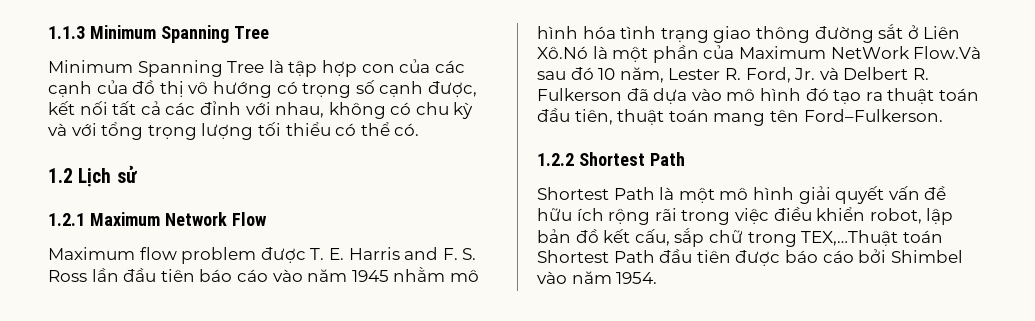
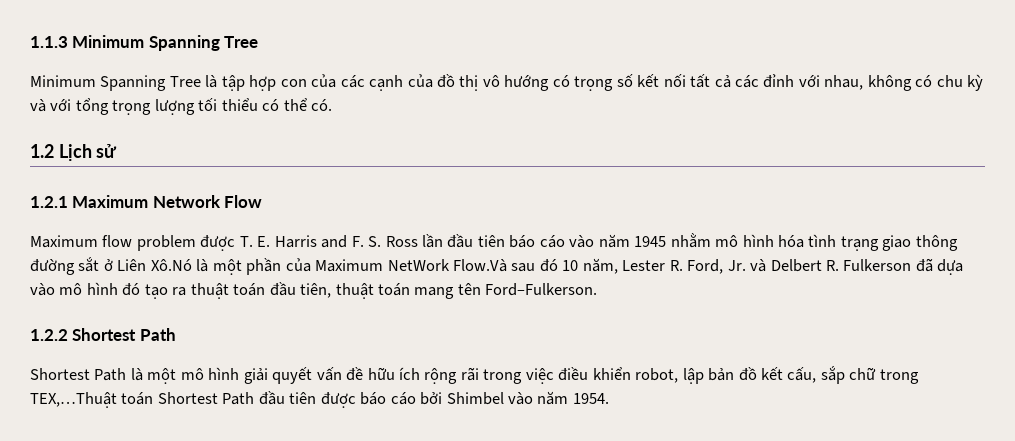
[379,81,477,97] cạnh được, -> (633, 80) none

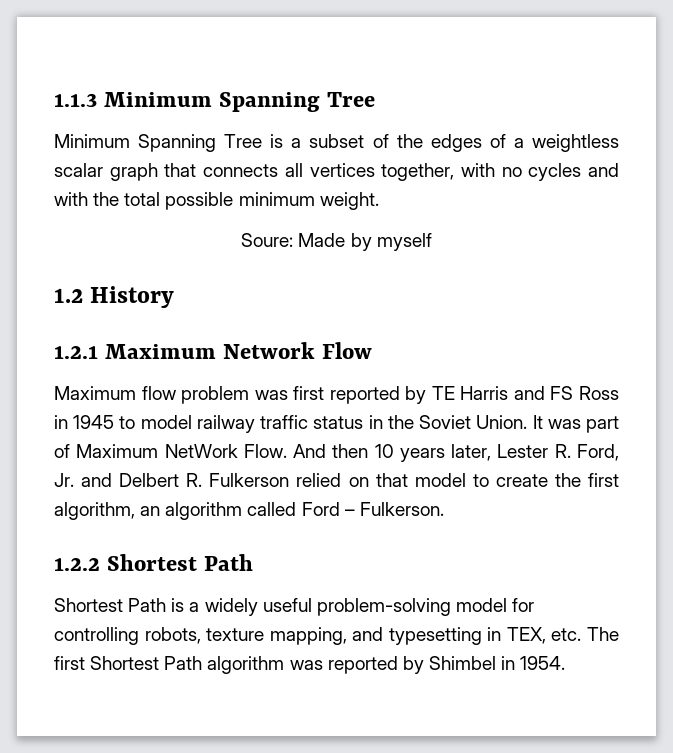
[205,74,984,91] [30,98,333,115] là tập hợp con của các cạnh của đồ thị vô hướng có trọng số kết nối tất cả các đỉnh với nhau, không có chu kỳ và với tổng trọng lượng tối thiểu có thể có. -> [270,134,619,152] [54,163,619,181] [54,192,379,210] [241,233,432,251] is a subset of the edges of a weightless scalar graph that connects all vertices together, with no cycles and with the total possible minimum weight. // Soure: Made by myself
[58,144,118,161] Lịch sử -> [90,286,175,308] History
[200,233,958,251] [30,257,618,275] được T. E. Harris and F. S. Ross lần đầu tiên báo cáo vào năm 1945 nhằm mô hình hóa tình trạng giao thông đường sắt ở Liên Xô.Nó là một phần của Maximum NetWork Flow.Và sau đó 10 năm, -> [254,386,619,404] [54,415,619,433] [54,444,492,462] was first reported by TE Harris and FS Ross in 1945 to model railway traffic status in the Soviet Union. It was part of Maximum NetWork Flow. And then 10 years later,
[750,259,767,272] và -> [81,473,113,487] and
[915,258,964,275] [30,282,598,299] đã dựa vào mô hình đó tạo ra thuật toán đầu tiên, thuật toán mang tên Ford–Fulkerson. -> [296,473,619,487] [54,502,444,520] relied on that model to create the first algorithm, an algorithm called Ford – Fulkerson.
[130,366,919,384] [30,391,569,408] là một mô hình giải quyết vấn đề hữu ích rộng rãi trong việc điều khiển robot, lập bản đồ kết cấu, sắp chữ trong TEX,…Thuật toán Shortest Path đầu tiên được báo cáo bởi Shimbel vào năm -> [171,598,535,616] [54,627,619,645] [54,656,516,674] is a widely useful problem-solving model for controlling robots, texture mapping, and typesetting in TEX, etc. The first Shortest Path algorithm was reported by Shimbel in

